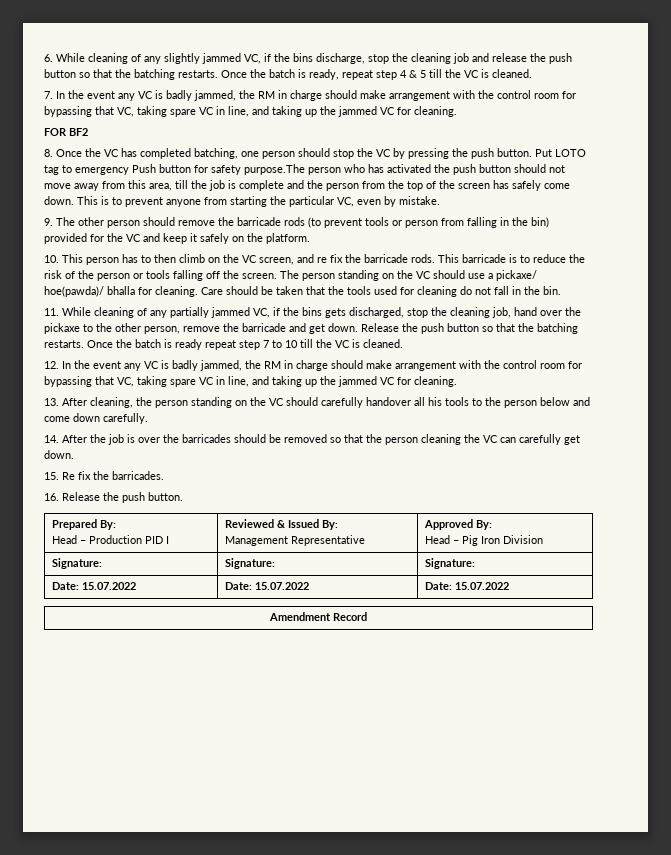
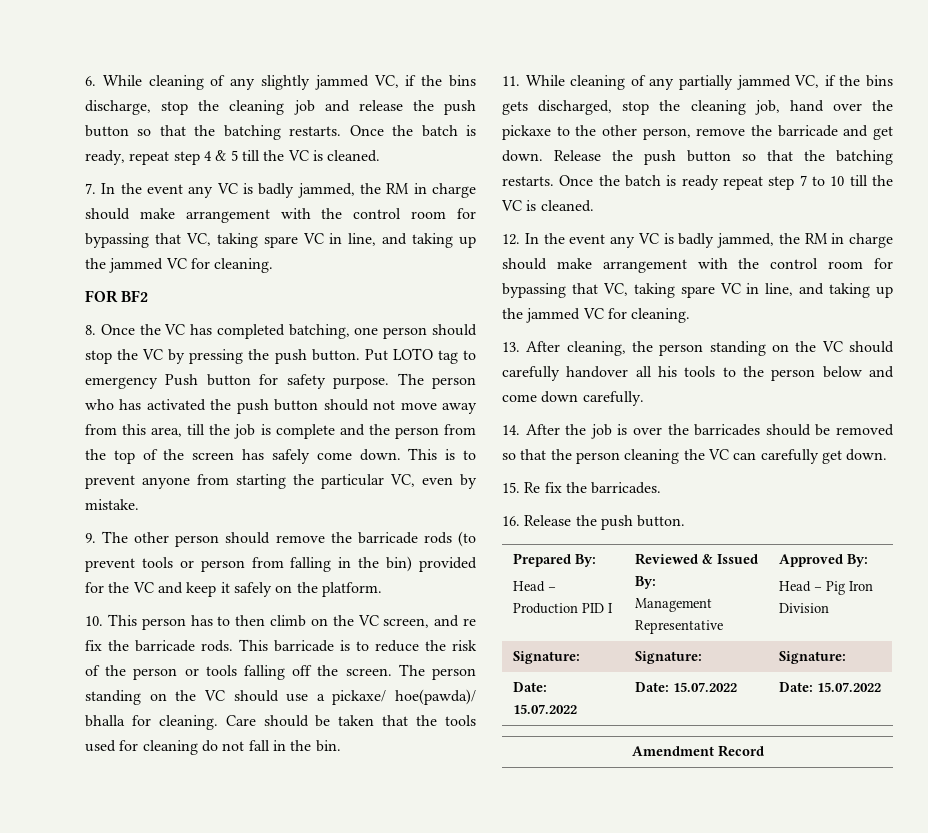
[244,164,305,175] purpose.The -> [333,373,424,389] purpose. The

